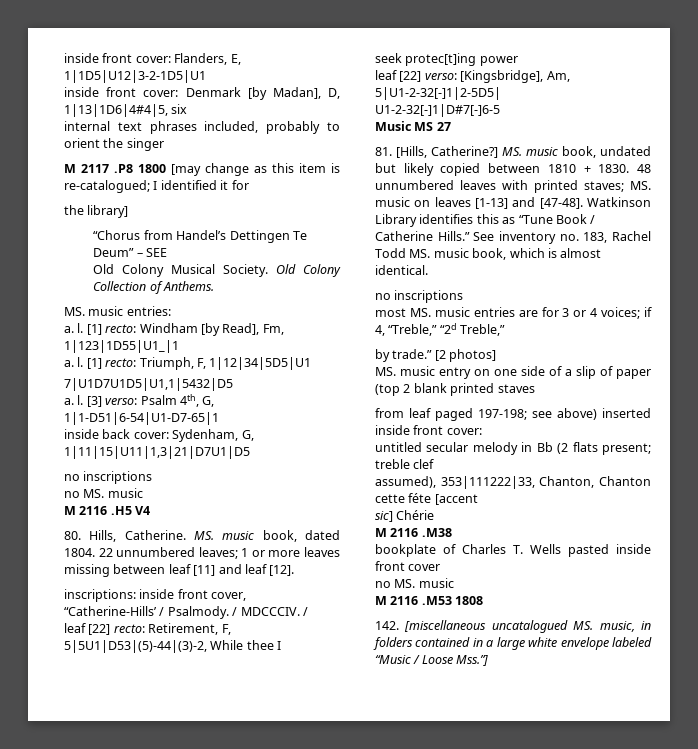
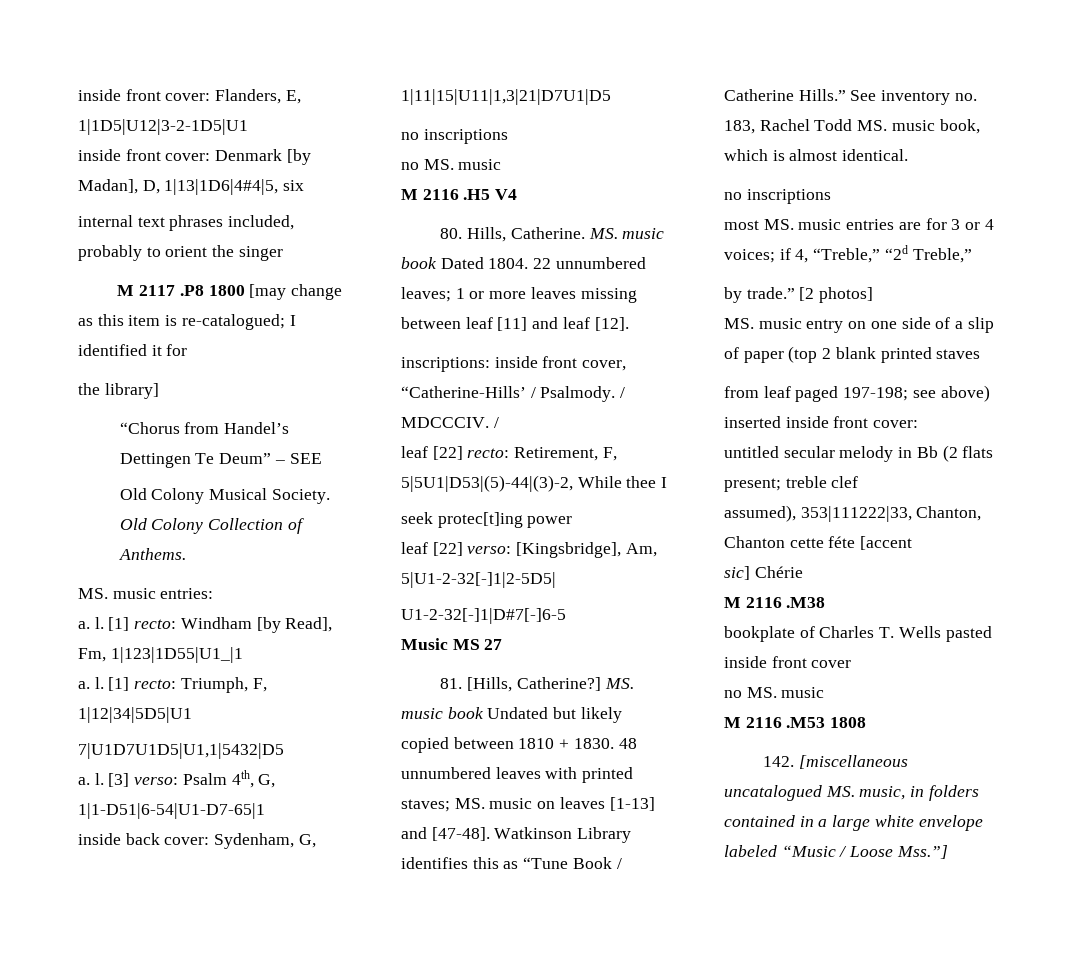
[262,530,340,542] book, dated -> [401,257,484,269] book Dated
[562,146,651,158] book, undated -> [447,707,549,719] book Undated

